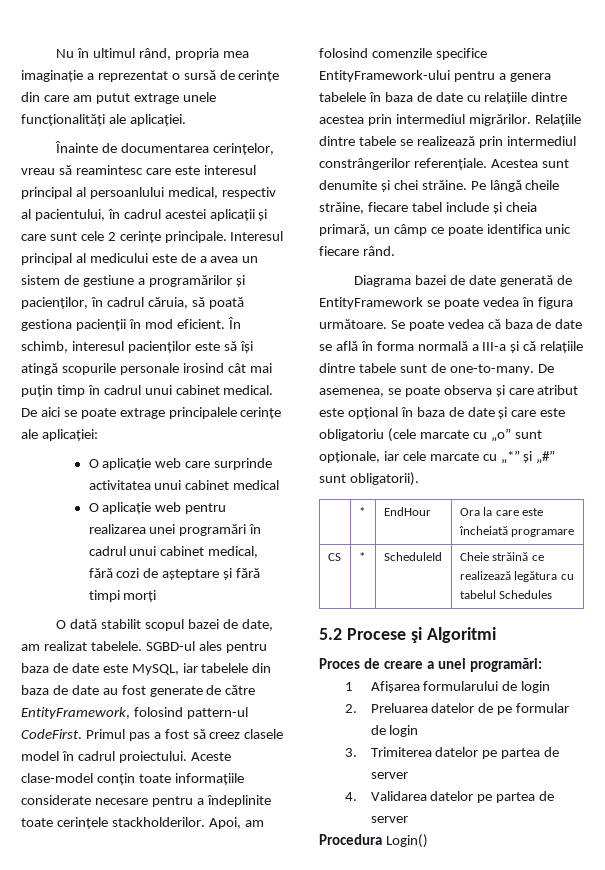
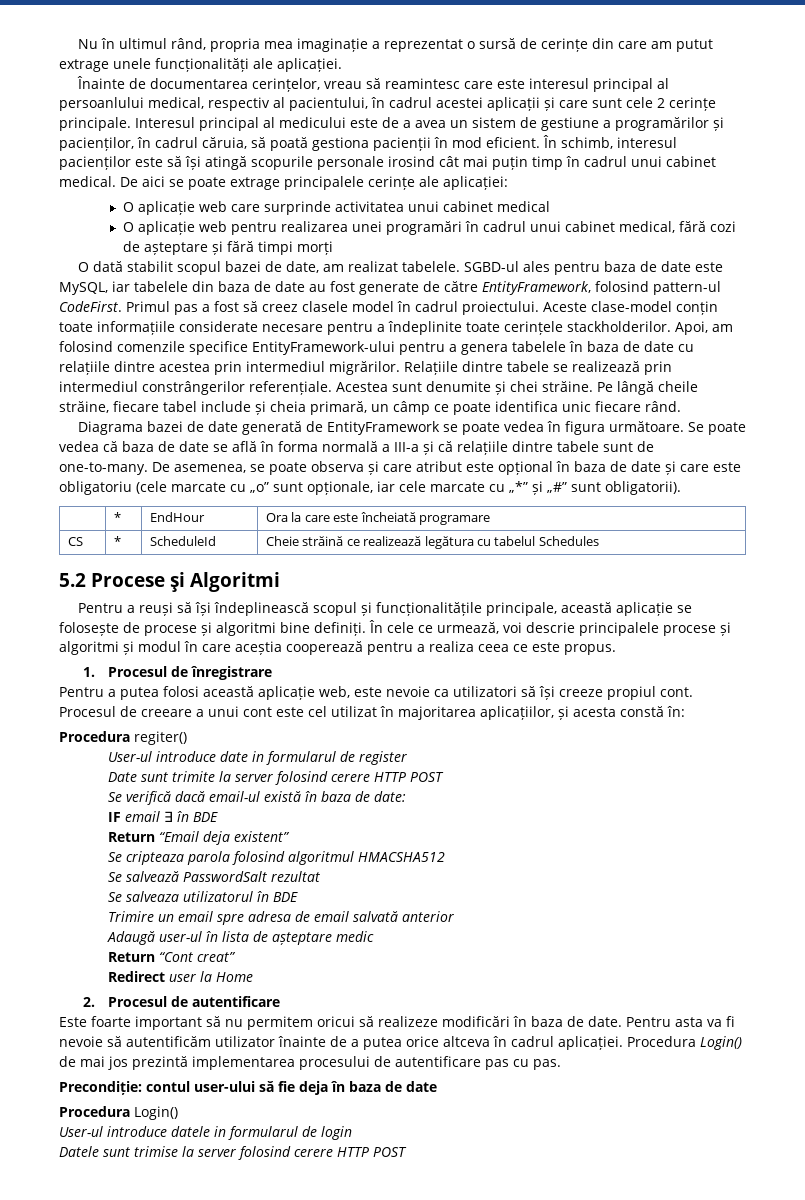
[319,658,542,672] [344,681,551,693] [344,703,570,715] [370,725,419,737] [344,747,560,759] [370,772,408,779] [344,791,555,803] [370,816,408,823] [319,834,428,848] Proces de creare a unei programări: // 1 Afișarea formularului de login // 2. Preluarea datelor de pe formular de login // 3. Trimiterea datelor pe partea de server // 4. Validarea datelor pe partea de server // Procedura Login() -> [77,602,692,616] [59,620,731,636] [59,641,616,655] [83,666,272,680] [59,686,693,700] [59,706,685,720] [59,731,187,745] [107,751,407,765] [107,771,444,785] [107,791,406,805] [107,811,218,822] [107,831,290,845] [107,851,445,865] [107,871,320,882] [107,891,298,902] [107,911,454,925] [106,931,374,945] [107,952,236,962] [107,971,253,982] [83,996,280,1007] [59,1016,735,1030] [59,1036,742,1050] [59,1056,561,1070] [59,1081,437,1095] [59,1106,178,1120] [59,1126,352,1140] [59,1146,407,1160] Pentru a reuși să își îndeplinească scopul și funcționalitățile principale, această aplicație se folosește de procese și algoritmi bine definiți. În cele ce urmează, voi descrie principalele procese și algoritmi și modul în care aceștia cooperează pentru a realiza ceea ce este propus. // 1. Procesul de înregistrare // Pentru a putea folosi această aplicație web, este nevoie ca utilizatori să își creeze propiul cont. Procesul de creeare a unui cont este cel utilizat în majoritarea aplicațiilor, și acesta constă în: // Procedura regiter() // User-ul introduce date in formularul de register // Date sunt trimite la server folosind cerere HTTP POST // Se verifică dacă email-ul există în baza de date: // IF email ∃ în BDE // Return “Email deja existent” // Se cripteaza parola folosind algoritmul HMACSHA512 // Se salvează PasswordSalt rezultat // Se salveaza utilizatorul în BDE // Trimire un email spre adresa de email salvată anterior // Adaugă user-ul în lista de așteptare medic // Return “Cont creat” // Redirect user la Home // 2. Procesul de autentificare // Este foarte important să nu permitem oricui să realizeze modificări în baza de date. Pentru asta va fi nevoie să autentificăm utilizator înainte de a putea orice altceva în cadrul aplicației. Procedura Login() de mai jos prezintă implementarea procesului de autentificare pas cu pas. // Precondiție: contul user-ului să fie deja în baza de date // Procedura Login() // User-ul introduce datele in formularul de login // Datele sunt trimise la server folosind cerere HTTP POST

